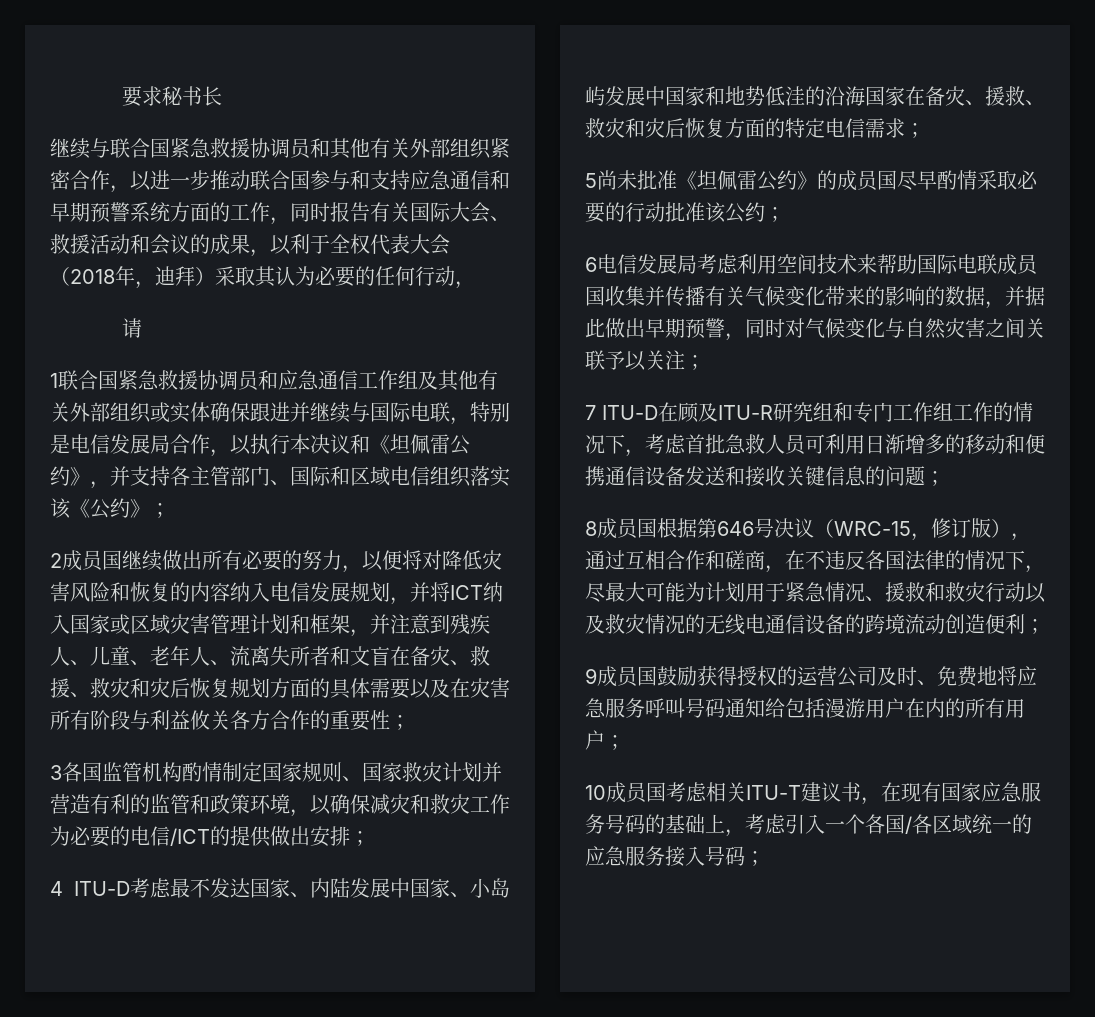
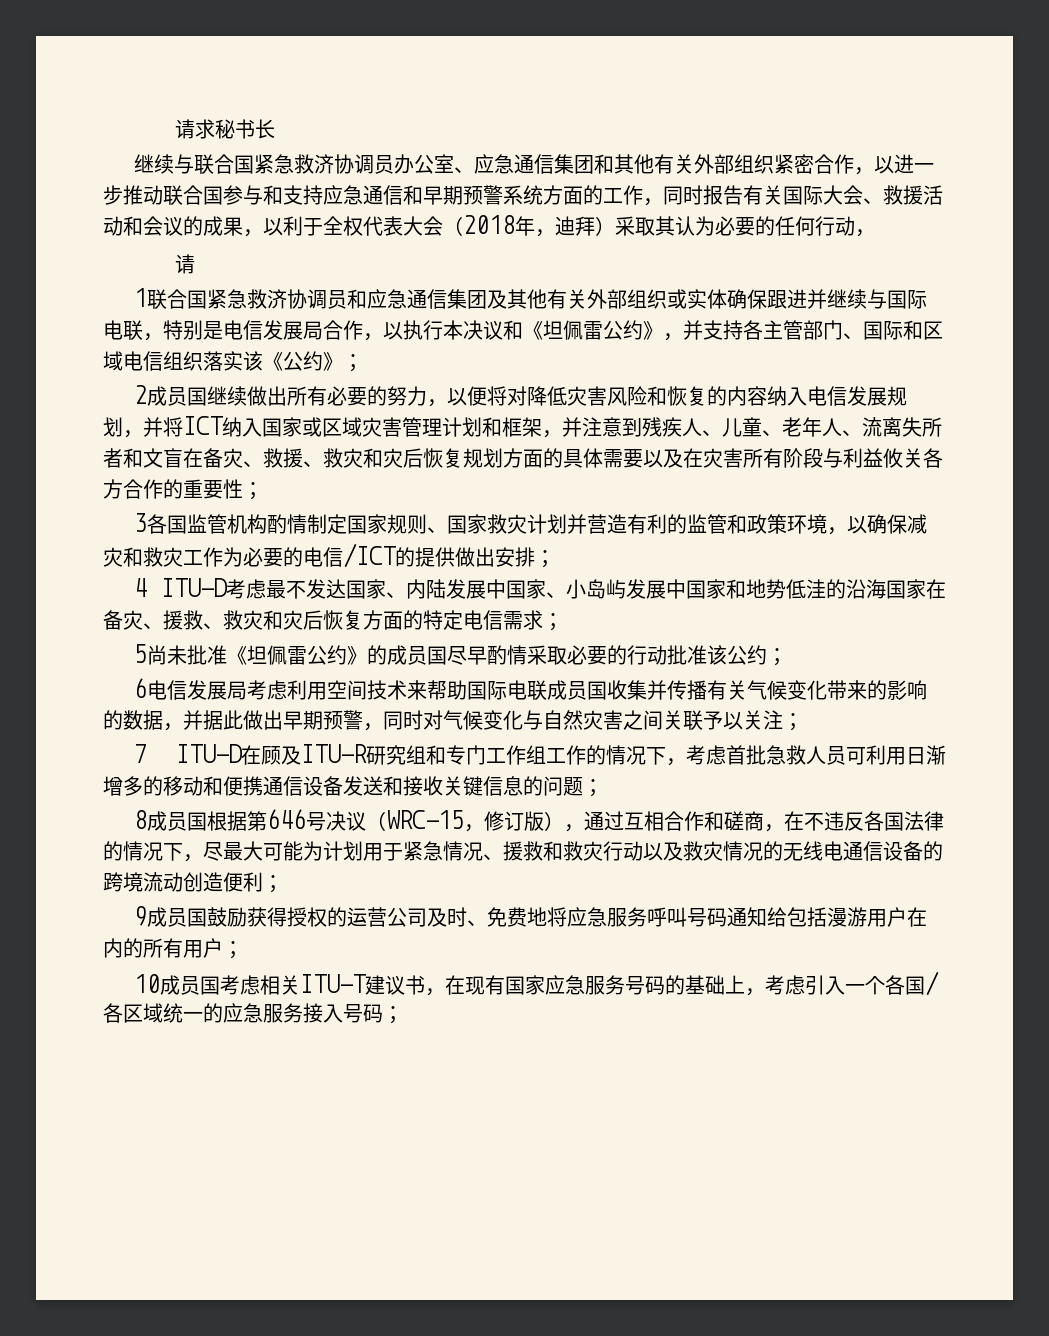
[122,86,143,107] 要 -> [174,119,195,139] 请
[230,138,312,159] 援协调员 -> [313,154,594,174] 济协调员办公室、应急通信集团
[178,370,198,390] 援 -> [266,289,287,309] 济
[358,370,418,390] 工作组 -> [446,289,487,309] 集团

